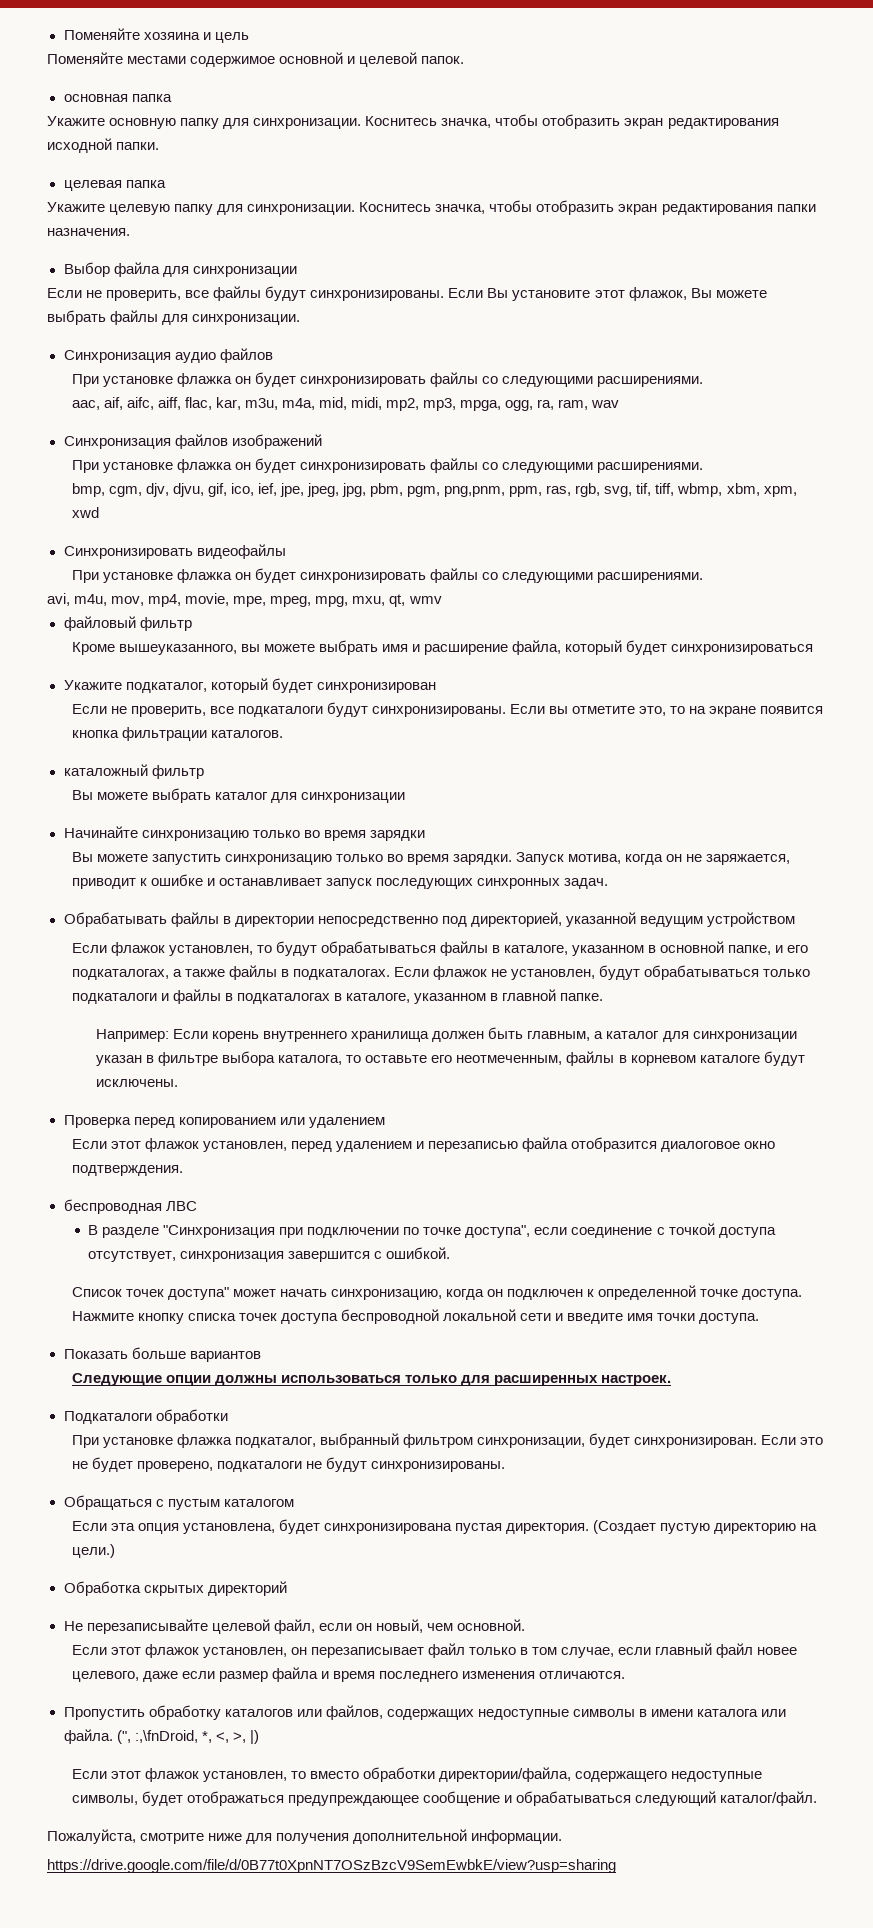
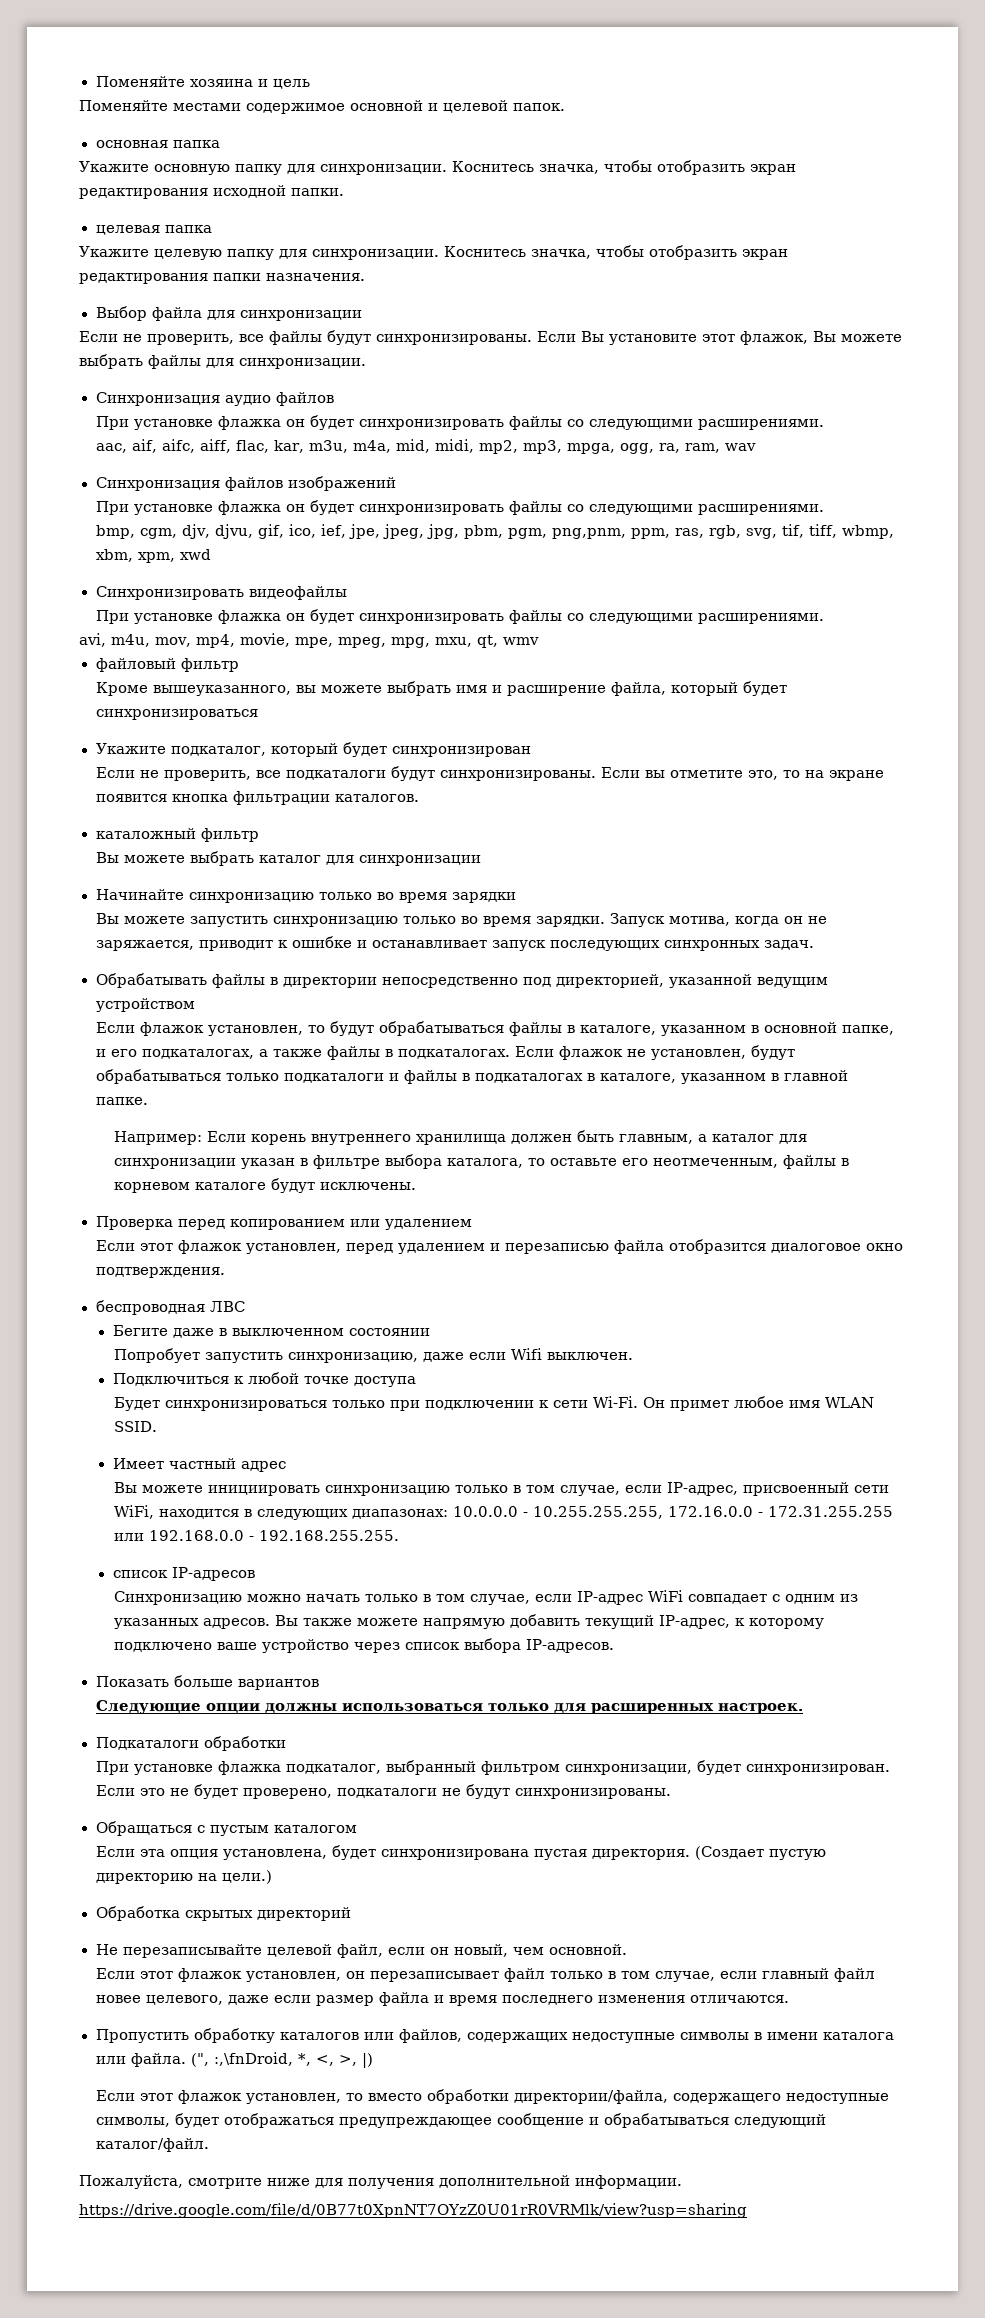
[88,1223,776,1238] [88,1247,451,1262] [71,1285,803,1300] [71,1309,760,1324] В разделе "Синхронизация при подключении по точке доступа", если соединение с точкой доступа отсутствует, синхронизация завершится с ошибкой. // Список точек доступа" может начать синхронизацию, когда он подключен к определенной точке доступа. Нажмите кнопку списка точек доступа беспроводной локальной сети и введите имя точки доступа. -> [112,1325,430,1338] [113,1348,633,1363] [112,1372,416,1387] [113,1396,874,1411] [113,1421,157,1432] [112,1458,286,1472] [113,1482,889,1496] [113,1505,893,1520] [113,1530,399,1541] [112,1567,255,1581] [113,1590,858,1605] [113,1614,824,1629] [113,1638,614,1653] Бегите даже в выключенном состоянии // Попробует запустить синхронизацию, даже если Wifi выключен. // Подключиться к любой точке доступа // Будет синхронизироваться только при подключении к сети Wi-Fi. Он примет любое имя WLAN SSID. // Имеет частный адрес // Вы можете инициировать синхронизацию только в том случае, если IP-адрес, присвоенный сети WiFi, находится в следующих диапазонах: 10.0.0.0 - 10.255.255.255, 172.16.0.0 - 172.31.255.255 или 192.168.0.0 - 192.168.255.255. // список IP-адресов // Синхронизацию можно начать только в том случае, если IP-адрес WiFi совпадает с одним из указанных адресов. Вы также можете напрямую добавить текущий IP-адрес, к которому подключено ваше устройство через список выбора IP-адресов.
[47,1859,616,1873] https://drive.google.com/file/d/0B77t0XpnNT7OSzBzcV9SemEwbkE/view?usp=sharing -> [79,2203,747,2218] https://drive.google.com/file/d/0B77t0XpnNT7OYzZ0U01rR0VRMlk/view?usp=sharing

